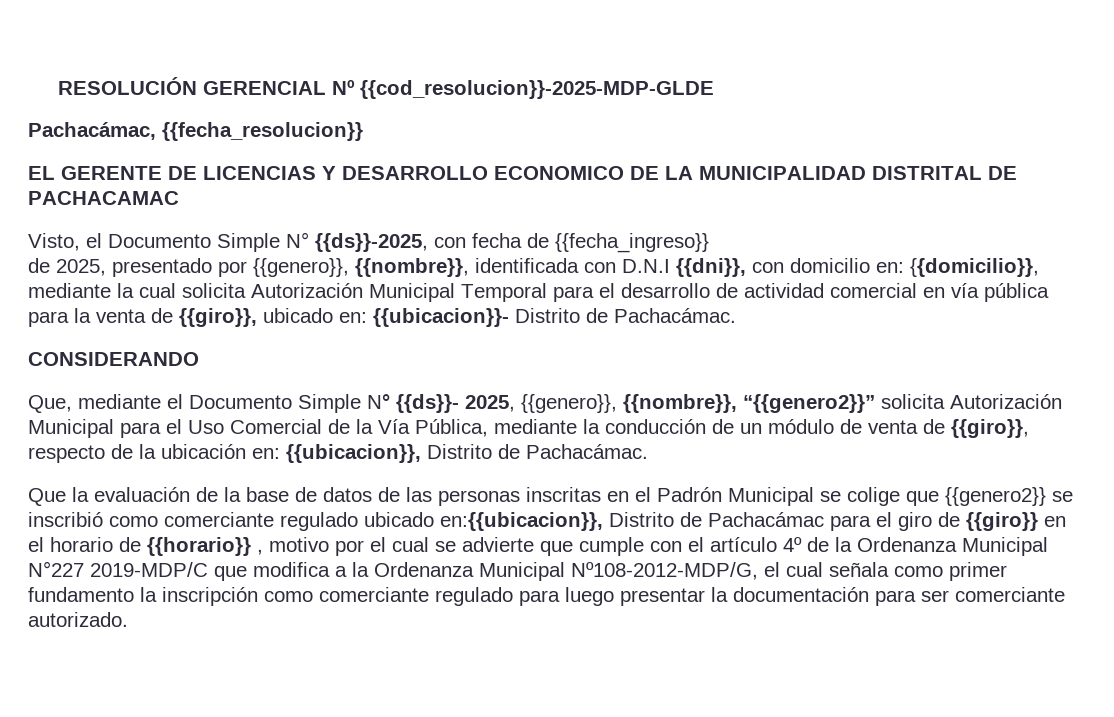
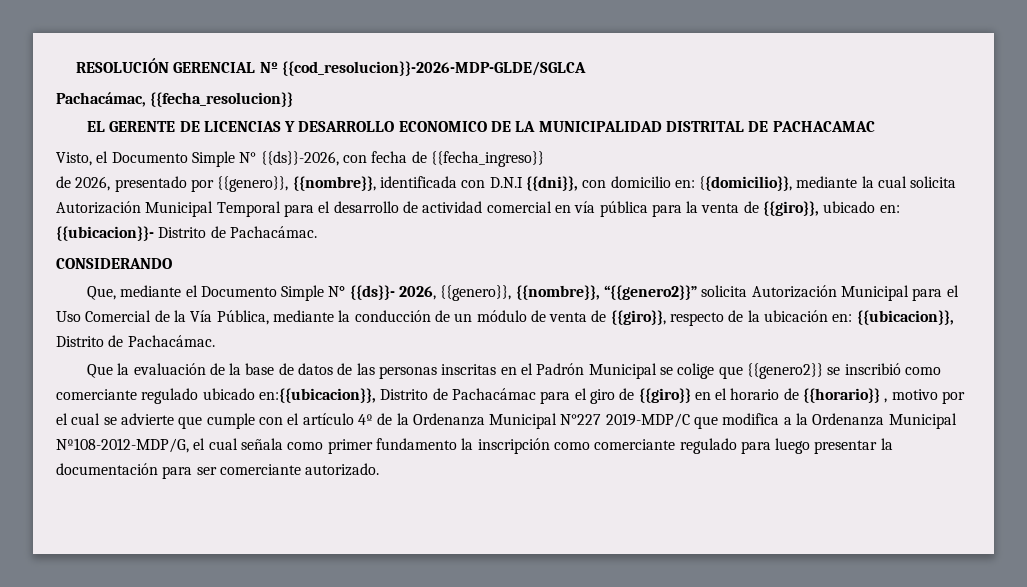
[359,80,714,99] {{cod_resolucion}}-2025-MDP-GLDE -> [282,61,587,76] {{cod_resolucion}}-2026-MDP-GLDE/SGLCA
[315,233,428,252] {{ds}}-2025, -> [260,151,339,166] {{ds}}-2026,
[56,259,106,276] 2025, -> [75,176,111,191] 2026,
[465,395,515,412] 2025, -> [399,286,437,300] 2026,

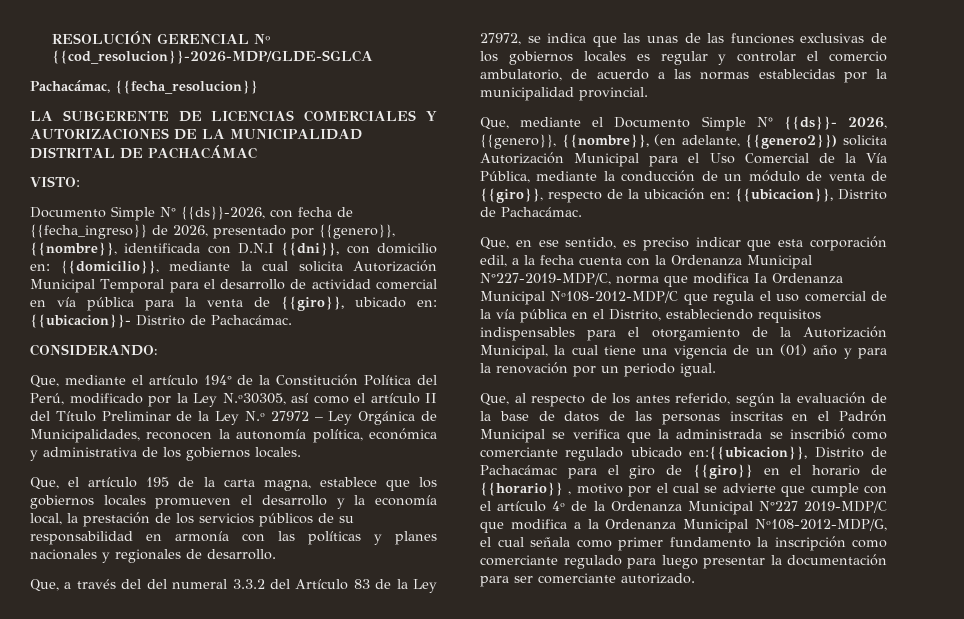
[282,61,587,76] {{cod_resolucion}}-2026-MDP-GLDE/SGLCA -> [51,50,373,64] {{cod_resolucion}}-2026-MDP/GLDE-SGLCA
[86,121,487,132] EL GERENTE DE LICENCIAS Y DESARROLLO ECONOMICO -> [30,110,438,122] [30,128,169,140] LA SUBGERENTE DE LICENCIAS COMERCIALES Y AUTORIZACIONES
[772,121,875,132] [56,151,109,166] PACHACAMAC // Visto, el -> [147,145,257,159] [30,176,80,187] PACHACÁMAC // VISTO: //
(544, 159) // -> (147, 231) none
[56,258,172,269] CONSIDERANDO -> [30,344,158,356] [30,374,437,388] [30,393,437,407] [30,411,437,425] [30,428,437,443] [30,447,301,461] [30,477,438,491] [30,495,438,509] [30,512,354,527] [30,531,437,545] [30,549,276,563] [30,579,438,593] [480,33,887,47] [480,51,887,65] [480,69,887,83] [480,87,648,101] CONSIDERANDO: // Que, mediante el artículo 194° de la Constitución Política del Perú, modificado por la Ley N.º30305, así como el artículo II del Título Preliminar de la Ley N.º 27972 – Ley Orgánica de Municipalidades, reconocen la autonomía política, económica y administrativa de los gobiernos locales. // Que, el artículo 195 de la carta magna, establece que los gobiernos locales promueven el desarrollo y la economía local, la prestación de los servicios públicos de su responsabilidad en armonía con las políticas y planes nacionales y regionales de desarrollo. // Que, a través del del numeral 3.3.2 del Artículo 83 de la Ley 27972, se indica que las unas de las funciones exclusivas de los gobiernos locales es regular y controlar el comercio ambulatorio, de acuerdo a las normas establecidas por la municipalidad provincial.
[604,285,698,300] “{{genero2}}” -> [654,134,838,149] (en adelante, {{genero2}})
[86,364,113,378] Que -> [480,236,887,251] [480,255,812,269] [480,273,843,287] [480,291,887,305] [480,309,821,323] [480,326,887,341] [480,344,887,359] [480,362,716,377] [480,393,775,407] Que, en ese sentido, es preciso indicar que esta corporación edil, a la fecha cuenta con la Ordenanza Municipal N°227-2019-MDP/C, norma que modifica Ia Ordenanza Municipal Nº108-2012-MDP/C que regula el uso comercial de la vía pública en el Distrito, estableciendo requisitos indispensables para el otorgamiento de la Autorización Municipal, la cual tiene una vigencia de un (01) año y para la renovación por un periodo igual. // Que, al respecto de los antes referido, según
[677,363,823,379] colige que {{genero2}} -> [572,429,763,443] verifica que la administrada

